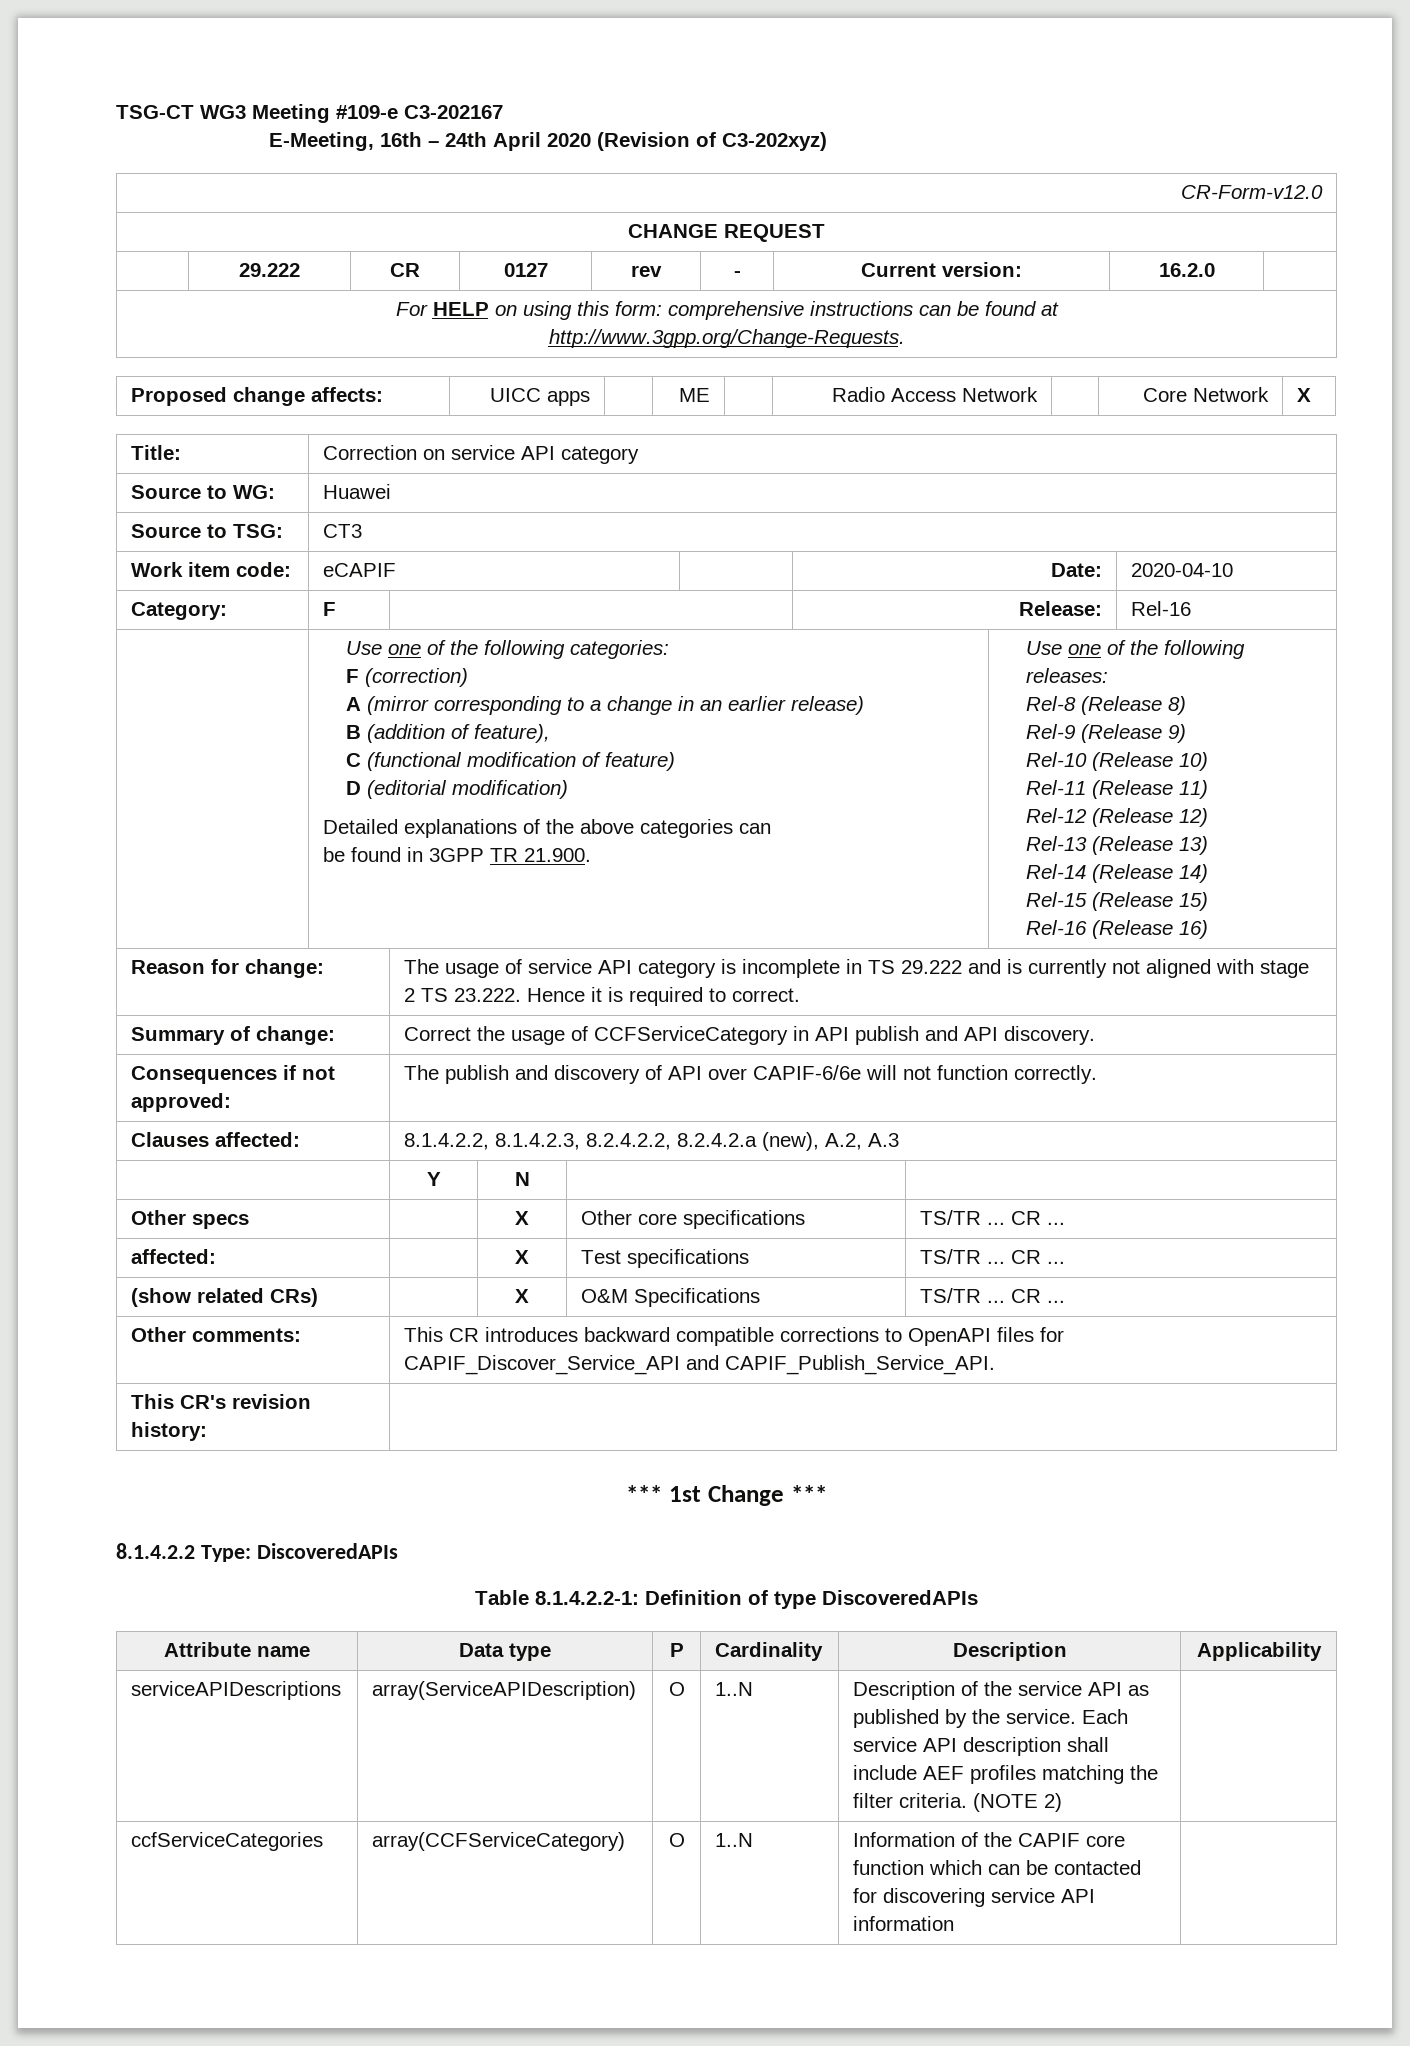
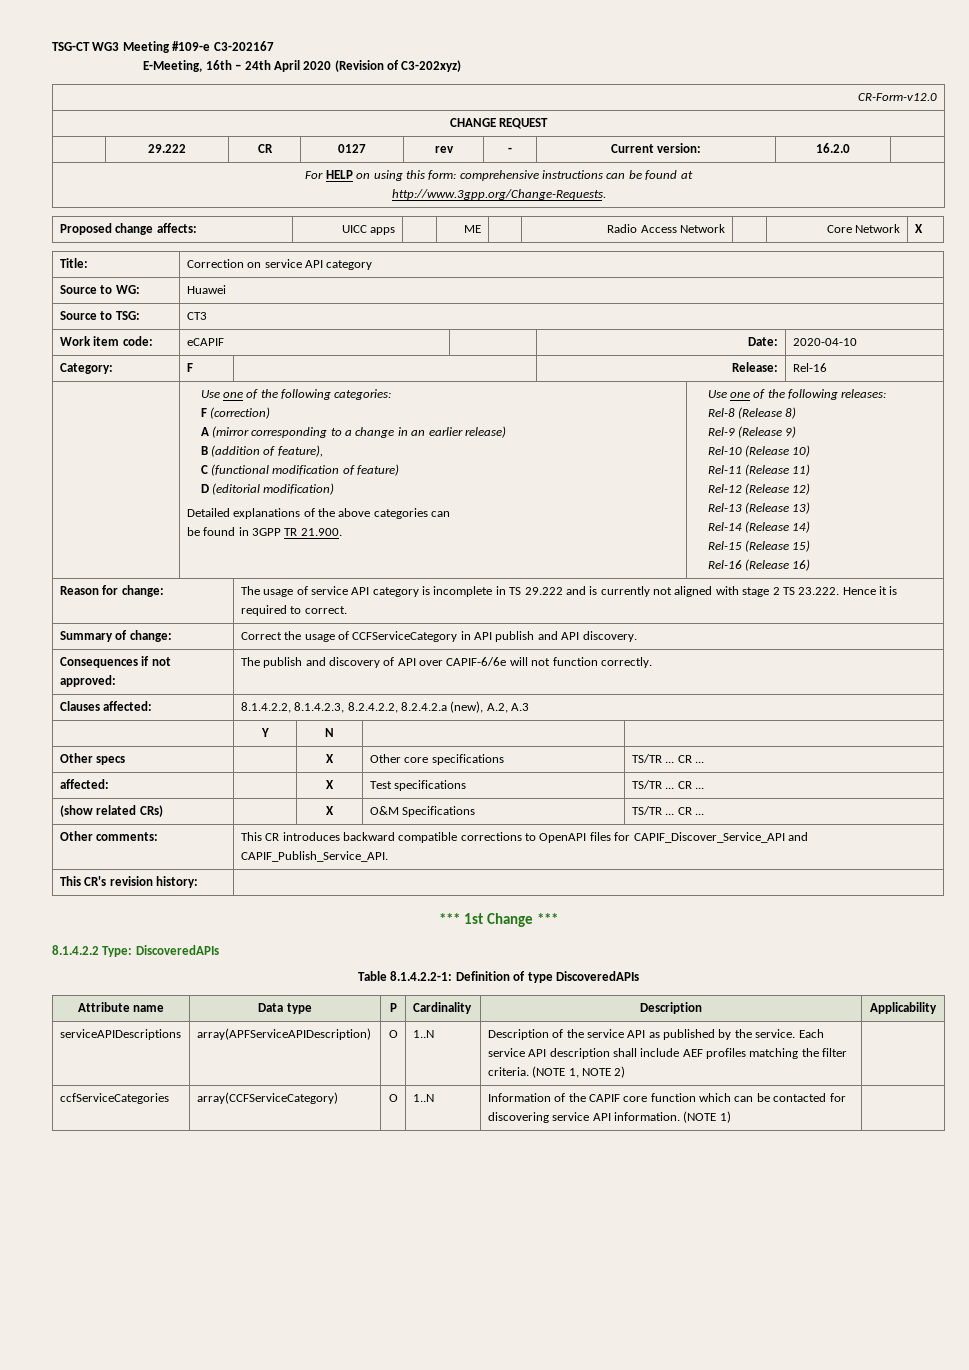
[372,1681,637,1700] array(ServiceAPIDescription) -> [196,1028,371,1040] array(APFServiceAPIDescription)
(1039, 1802) none -> [568,1068,611,1078] 1, NOTE
[853,1916,955,1931] information -> [613,1111,731,1123] information. (NOTE 1)

